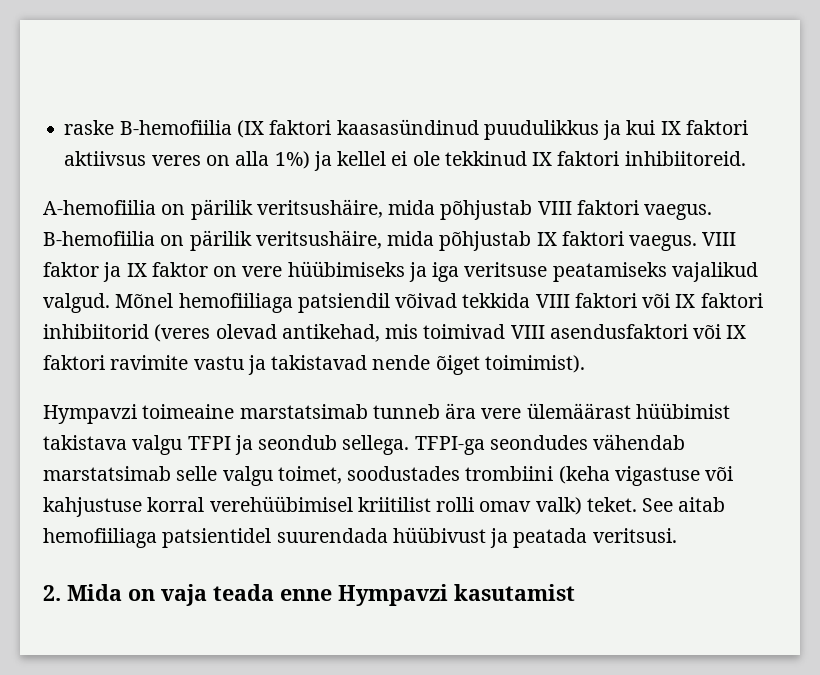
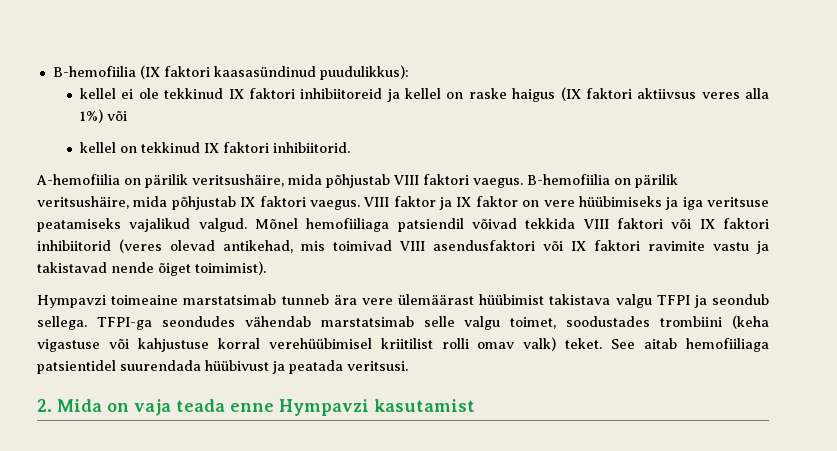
[64,120,115,135] raske -> (52, 71) none
[483,120,748,140] [64,151,332,171] puudulikkus ja kui IX faktori aktiivsus veres on alla 1%) ja -> [319,65,409,80] puudulikkus): //
[624,151,746,166] inhibiitoreid. -> [300,87,770,102] [80,109,128,123] [80,142,351,153] inhibiitoreid ja kellel on raske haigus (IX faktori aktiivsus veres alla 1%) või // kellel on tekkinud IX faktori inhibiitorid.

